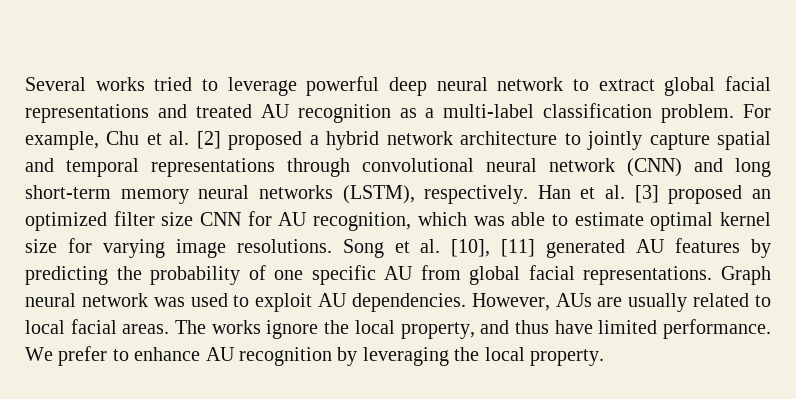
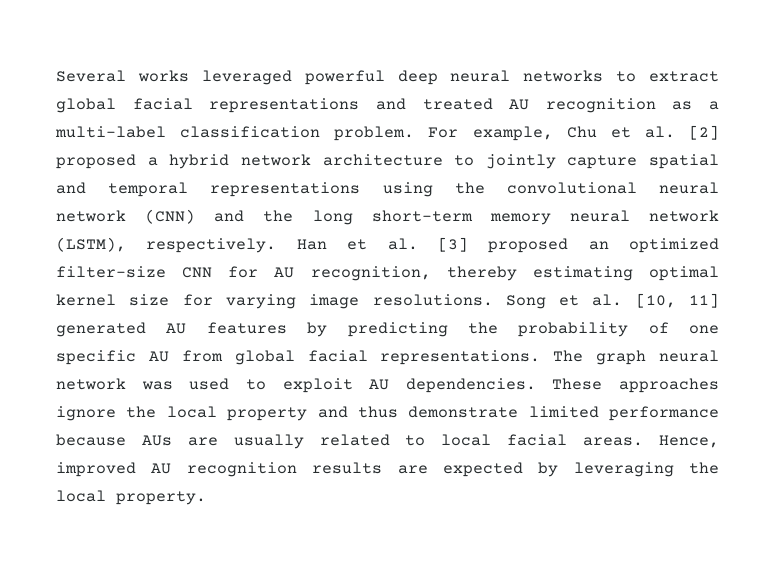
[154,77,297,96] tried to leverage -> [201,70,292,85] leveraged
[497,77,564,91] network -> [523,70,604,82] networks
[287,158,350,177] through -> [382,182,485,197] using the
(723, 165) none -> [263,210,294,222] the
[258,185,333,199] networks -> [649,210,719,222] network
[113,211,194,226] filter size -> [56,266,166,278] filter-size
[417,212,644,226] which was able to estimate -> [446,266,633,281] thereby estimating
[451,239,536,257] [10], [11] -> [635,293,719,308] [10, 11]
[721,266,771,285] Graph -> [553,350,647,365] The graph
[471,293,550,311] However, -> [552,378,719,393] [56,406,719,421] [56,434,126,446] These approaches ignore the local property and thus demonstrate limited performance because
[175,319,771,339] [25,346,332,366] The works ignore the local property, and thus have limited performance. We prefer to enhance AU recognition -> [659,435,720,448] [56,462,523,477] Hence, improved AU recognition results are expected

